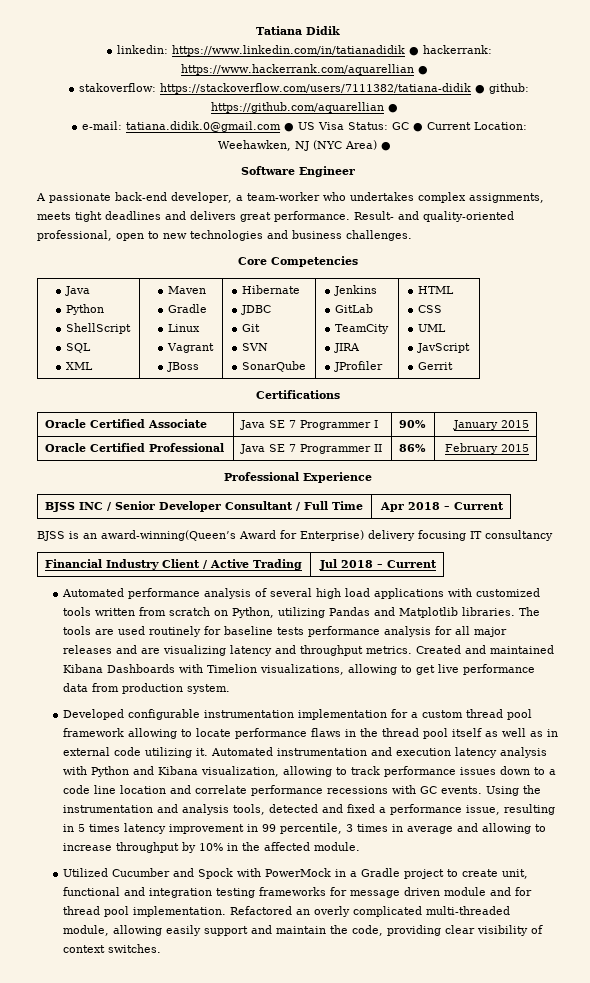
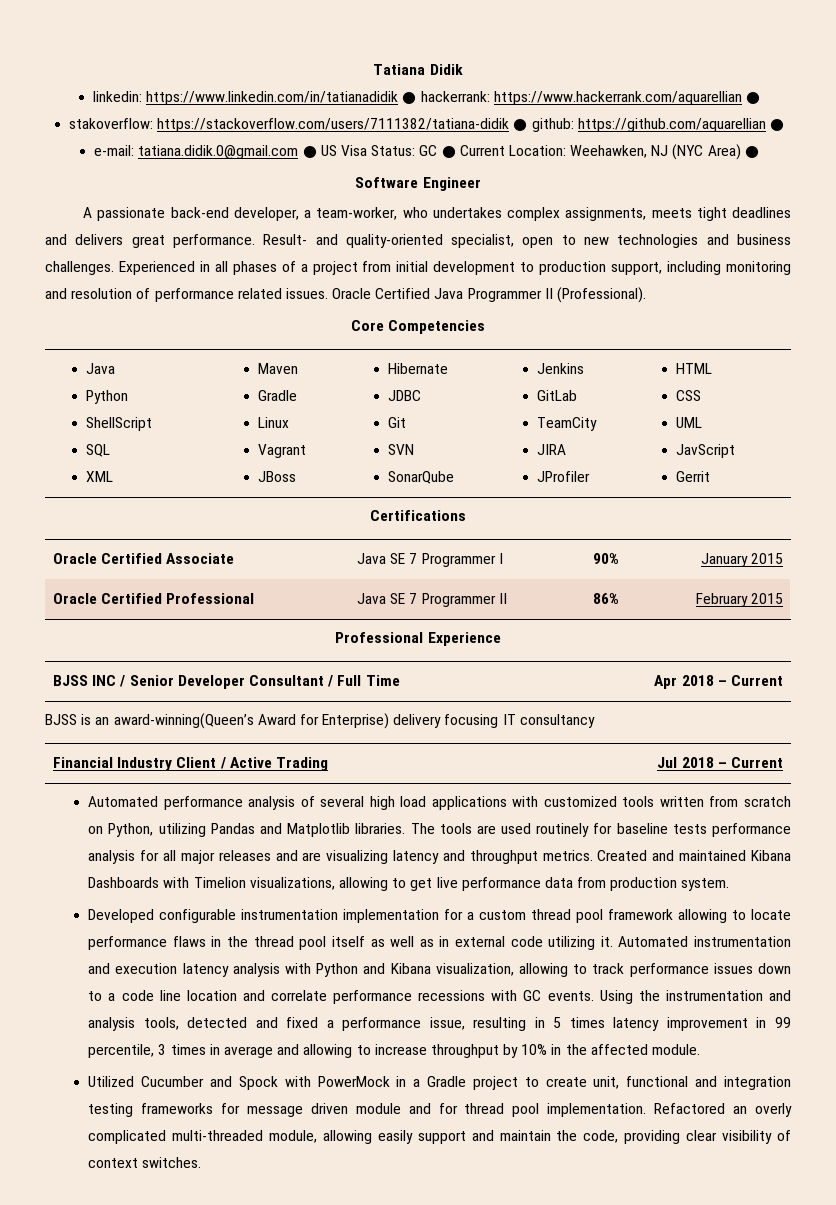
[246,192,320,201] team-worker -> [316,207,398,220] team-worker,
[37,230,112,241] professional, -> [451,234,515,248] specialist,
(412, 235) none -> [118,261,791,275] [45,287,647,303] Experienced in all phases of a project from initial development to production support, including monitoring and resolution of performance related issues. Oracle Certified Java Programmer II (Professional).

